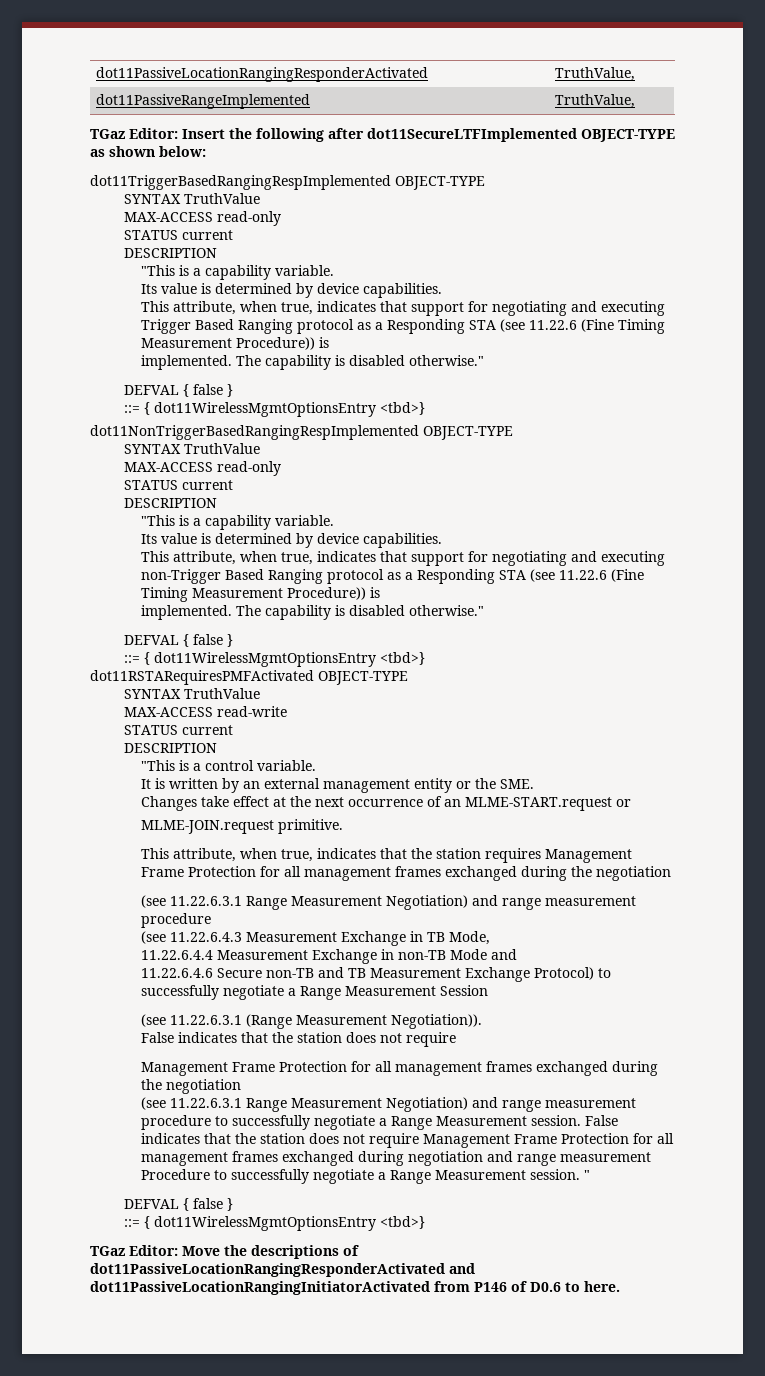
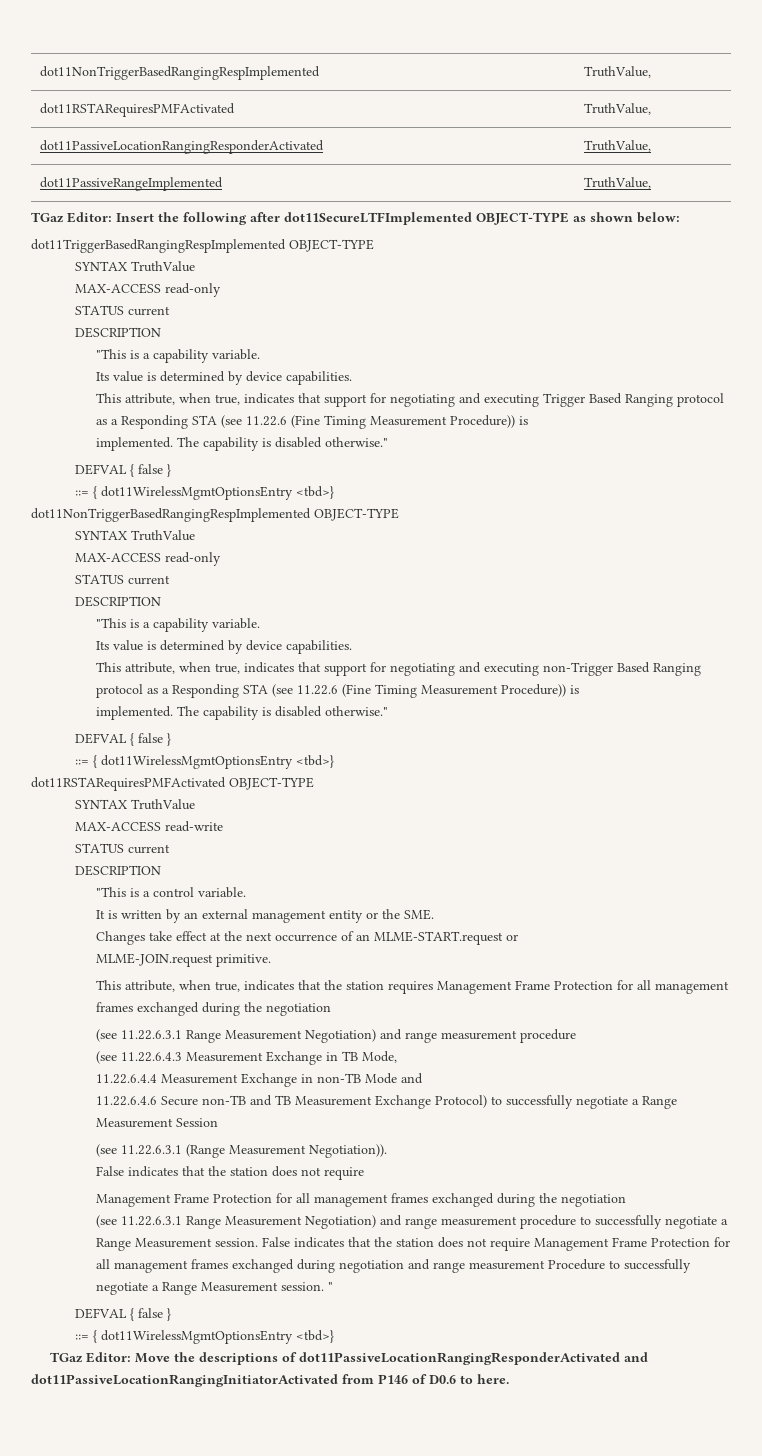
(96, 74) none -> [39,66,320,80] [583,66,651,78] [39,103,235,117] [583,103,651,115] dot11NonTriggerBasedRangingRespImplemented | TruthValue, // dot11RSTARequiresPMFActivated | TruthValue, //

